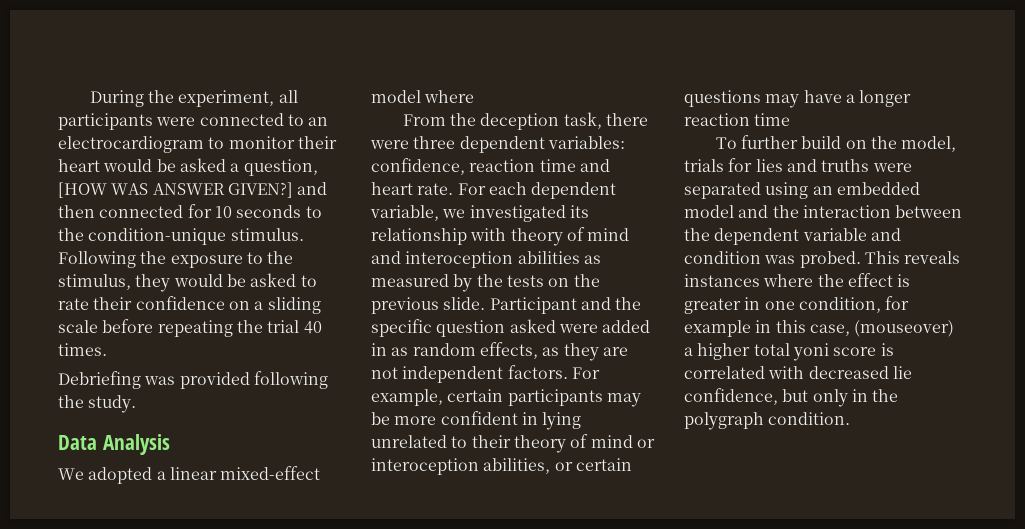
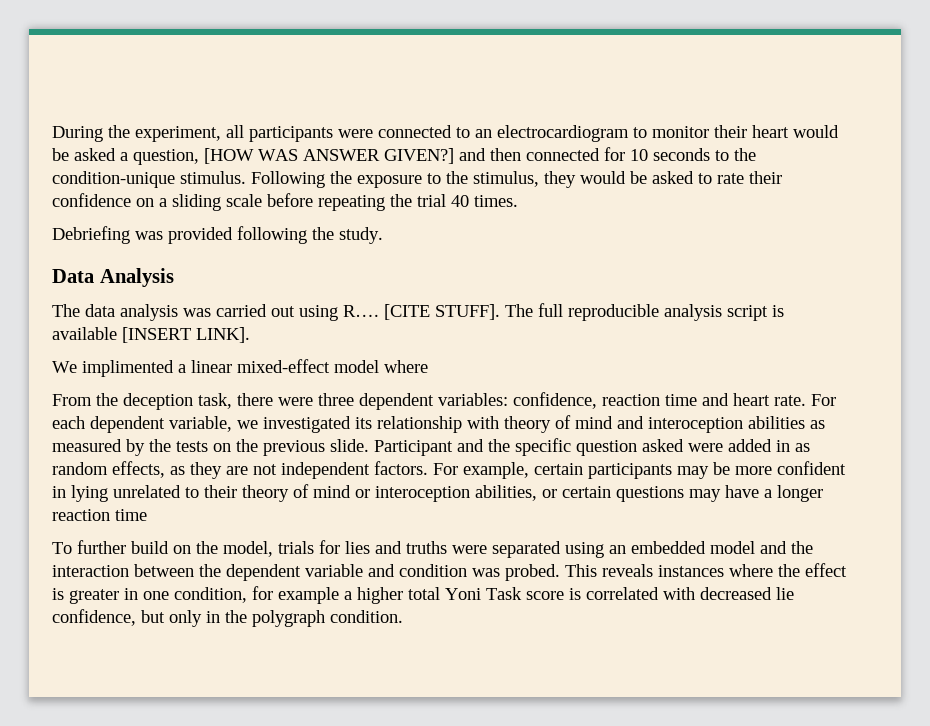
(170, 444) none -> [52,303,784,321] [52,327,250,343] // The data analysis was carried out using R…. [CITE STUFF]. The full reproducible analysis script is available [INSERT LINK].
[88,467,153,484] adopted -> [82,360,174,377] implimented
[755,320,955,337] in this case, (mouseover) -> (339, 595) none
[792,343,829,361] yoni -> [445,587,522,600] Yoni Task

